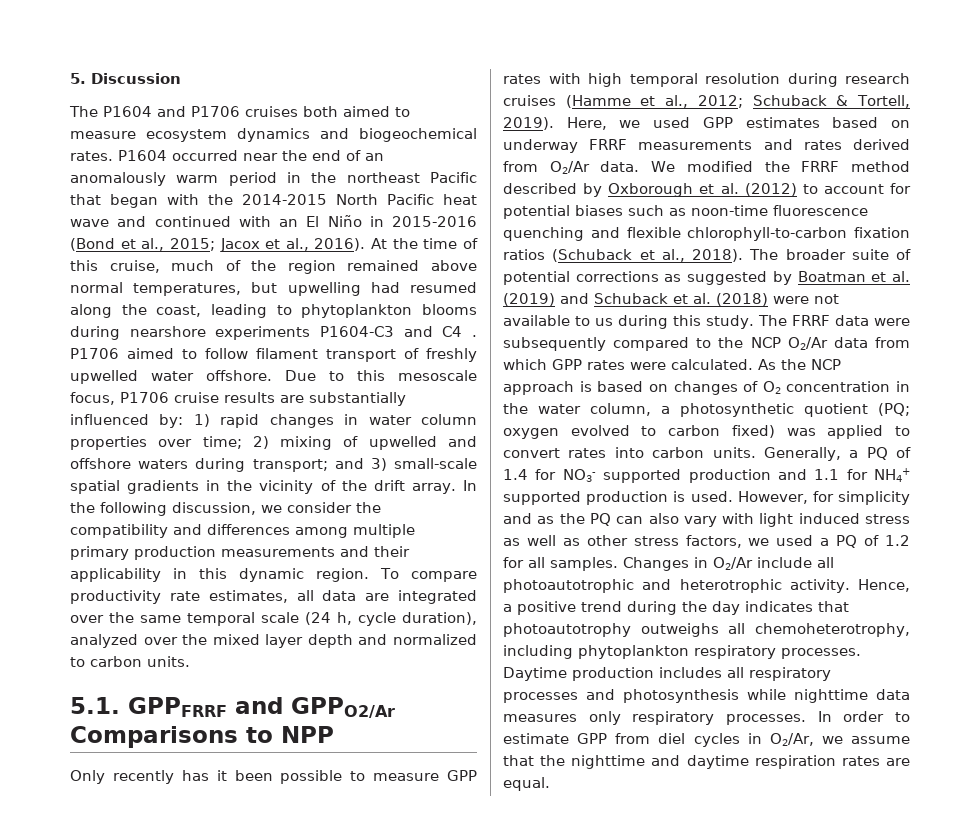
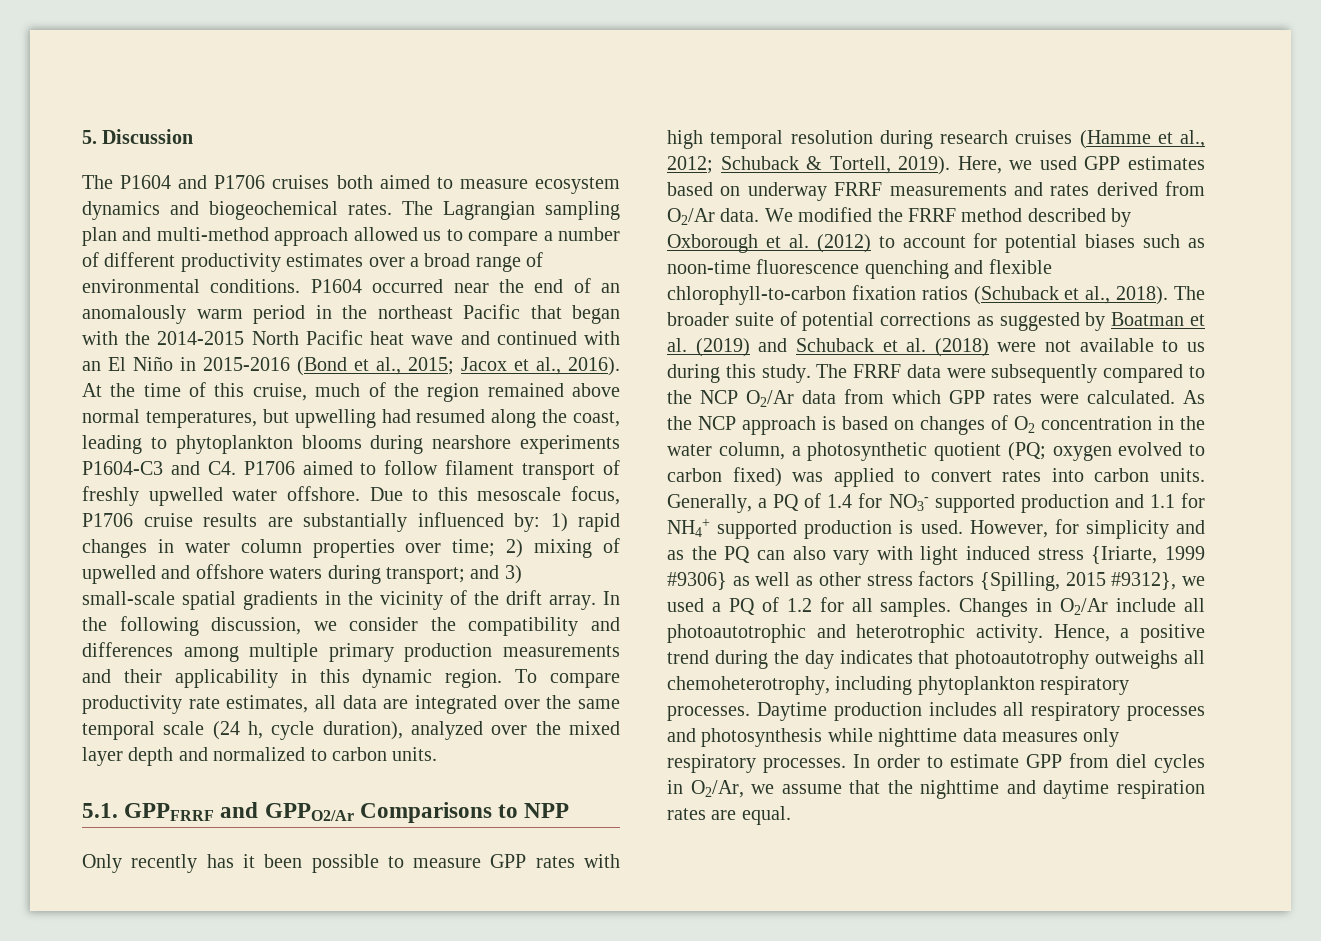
(113, 156) none -> [402,201,620,220] [82,227,620,246] [82,252,544,272] [82,279,301,293] The Lagrangian sampling plan and multi-method approach allowed us to compare a number of different productivity estimates over a broad range of environmental conditions.
[442,326,478,337] C4 . -> [207,461,236,475] C4.
(910, 519) none -> [1091,546,1205,564] [667,572,727,590] {Iriarte, 1999 #9306}
[685,535,742,548] factors, -> [918,571,1177,591] factors {Spilling, 2015 #9312},

